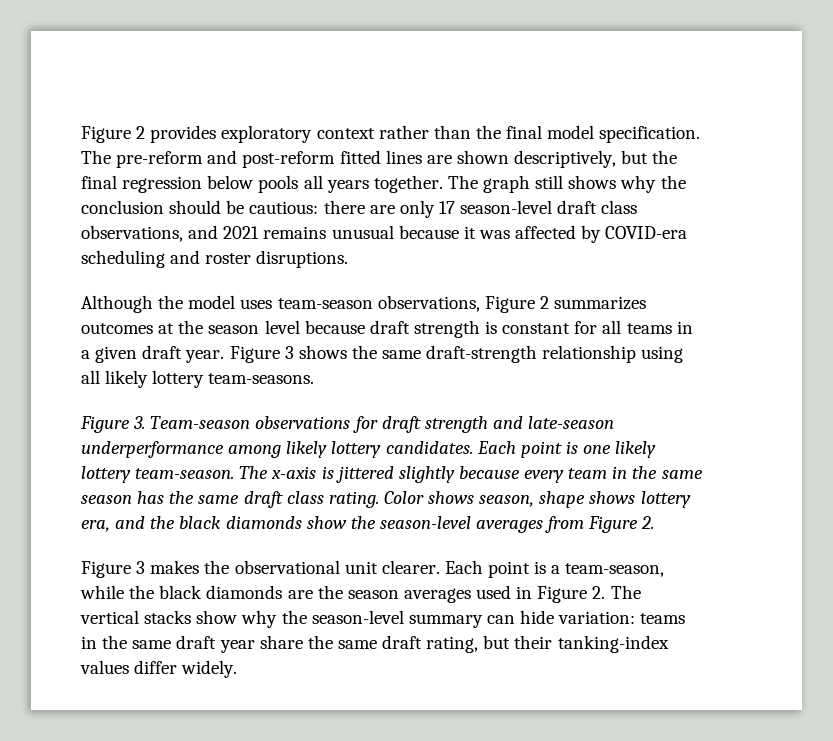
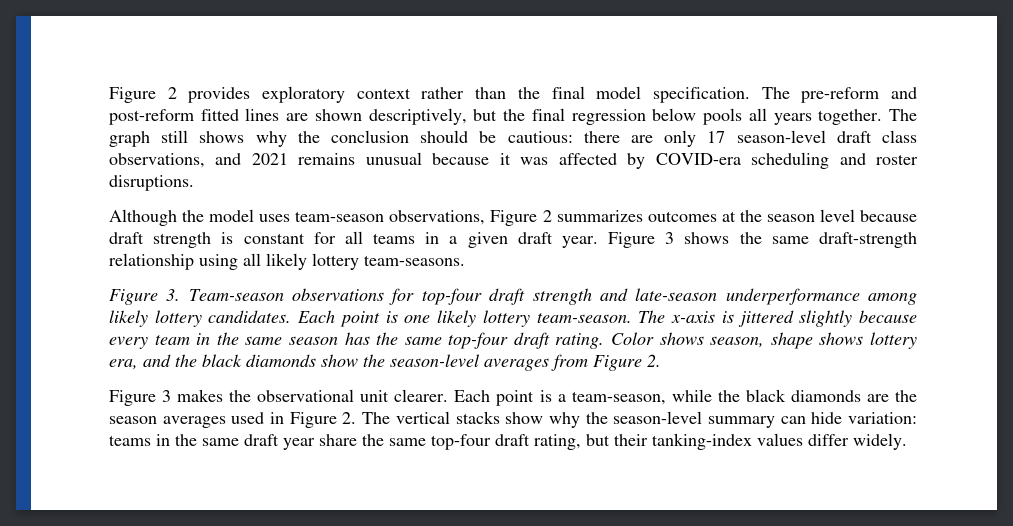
(378, 424) none -> [421,288,482,305] top-four
[243,491,324,508] draft class -> [448,332,550,349] top-four draft
(377, 644) none -> [431,434,491,450] top-four

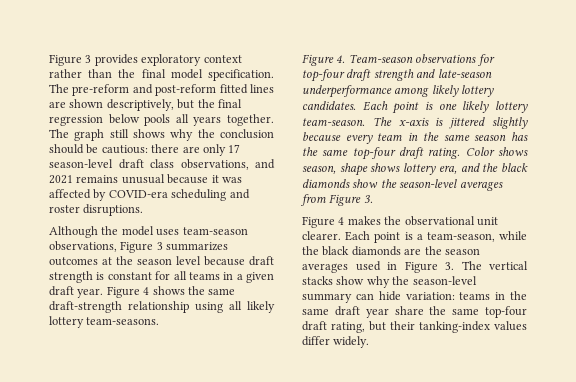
[109,87,177,103] Figure 2 -> [49,54,92,66] Figure 3
[542,210,552,222] 2 -> [156,242,163,250] 3
[665,232,675,244] 3 -> [143,287,150,295] 4
[166,289,181,301] 3. -> [336,55,346,63] 4.
[647,354,661,367] [109,390,172,406] 2. // Figure 3 -> [363,195,373,203] [302,216,345,228] 3. // Figure 4
[342,412,357,424] 2. -> [445,262,454,270] 3.

